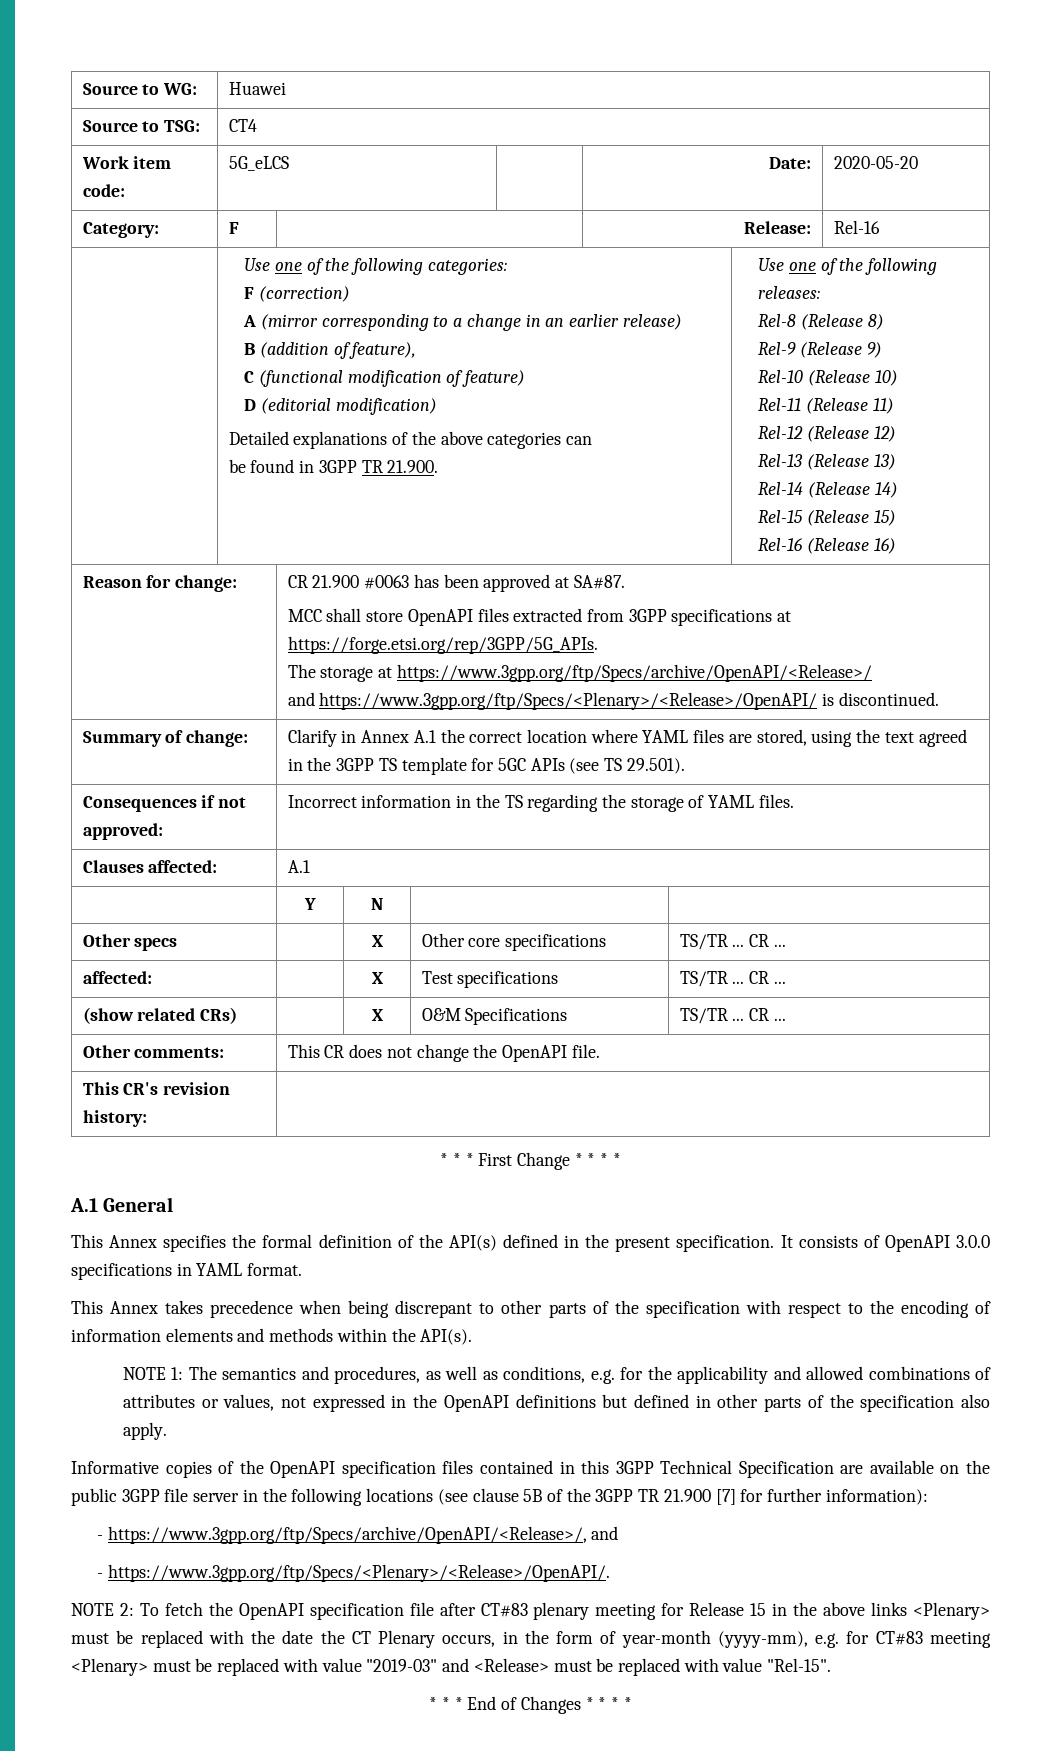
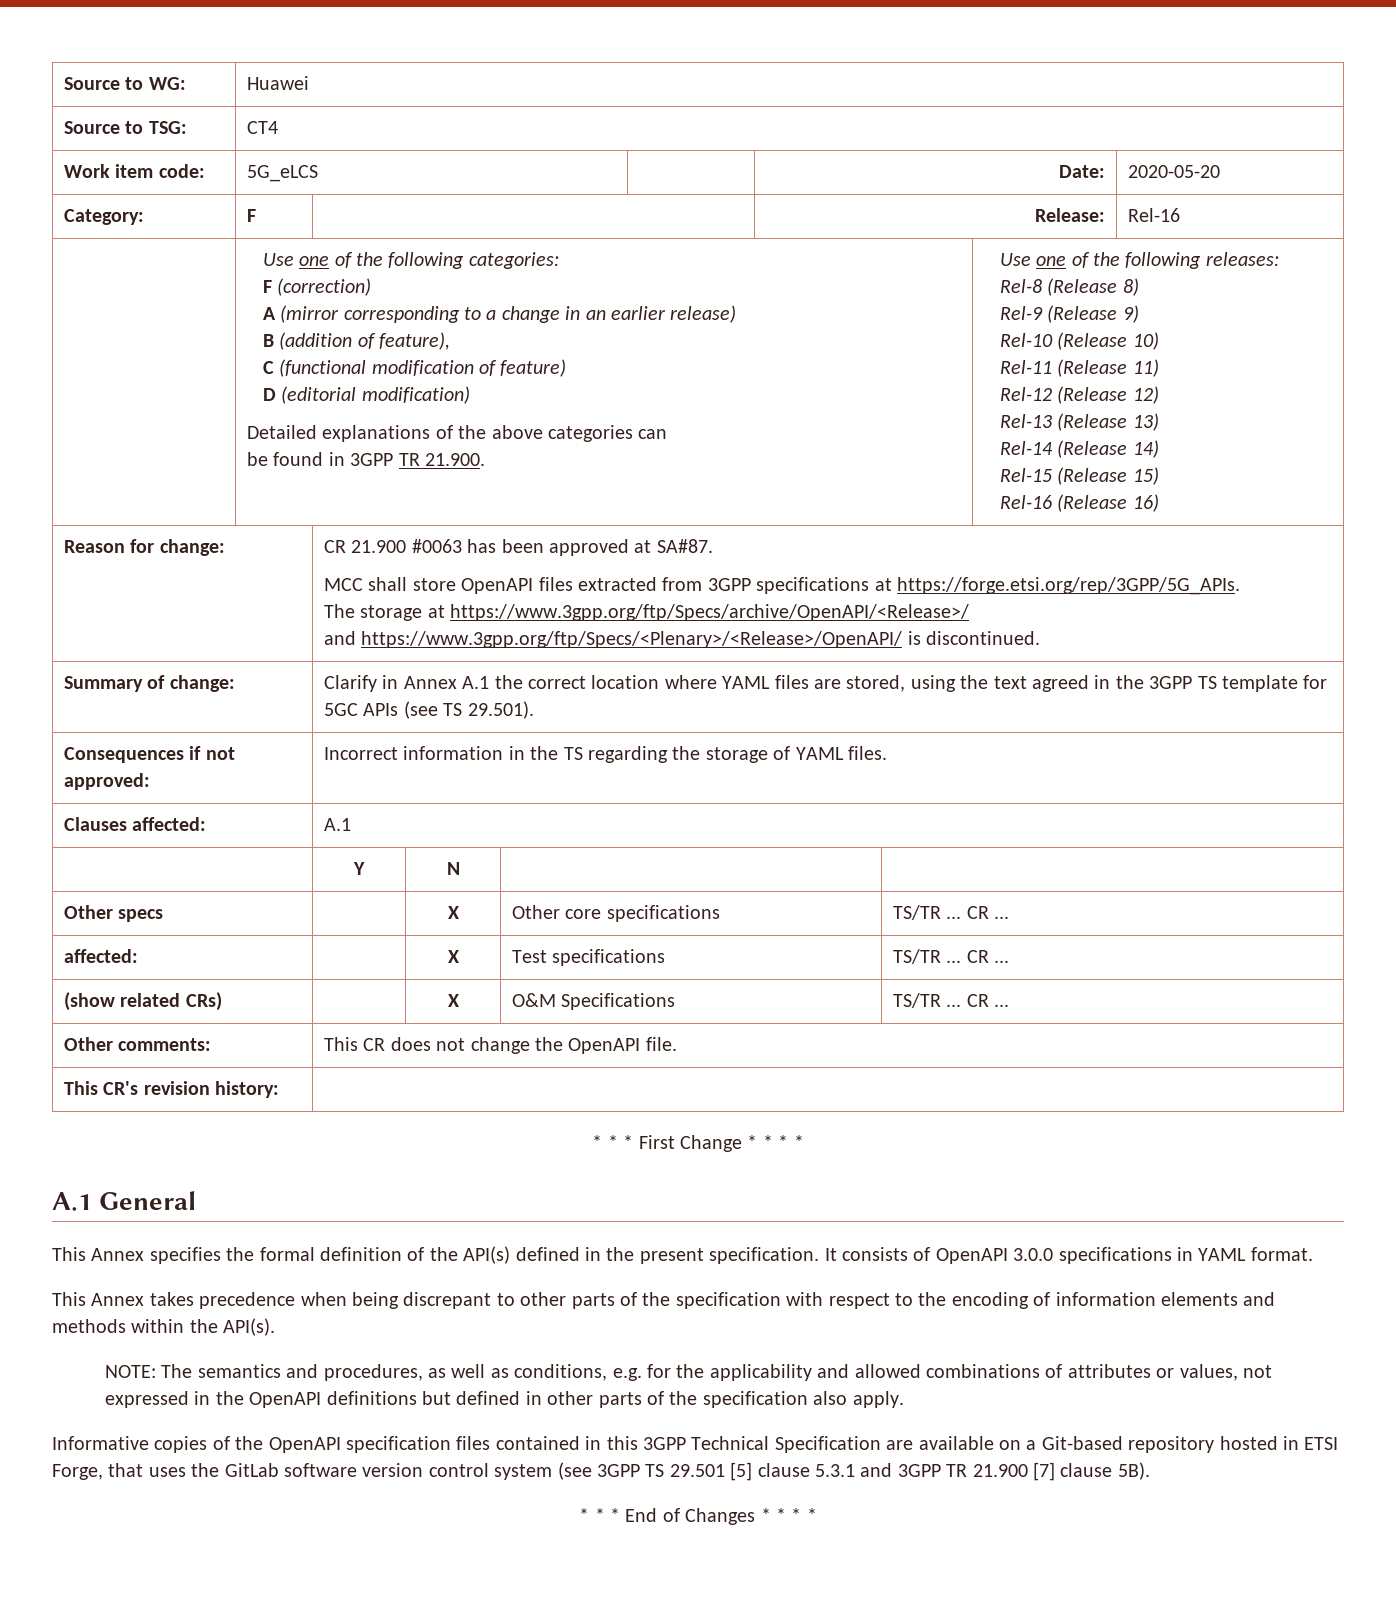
[122,1367,184,1380] NOTE 1: -> [104,1365,156,1378] NOTE:
[966,1460,990,1474] [71,1488,928,1506] [96,1526,619,1544] [96,1564,610,1582] [71,1602,990,1620] [71,1630,992,1648] [71,1658,832,1676] the public 3GPP file server in the following locations (see clause 5B of the 3GPP TR 21.900 [7] for further information): // - https://www.3gpp.org/ftp/Specs/archive/OpenAPI/<Release>/, and // - https://www.3gpp.org/ftp/Specs/<Plenary>/<Release>/OpenAPI/. // NOTE 2: To fetch the OpenAPI specification file after CT#83 plenary meeting for Release 15 in the above links <Plenary> must be replaced with the date the CT Plenary occurs, in the form of year-month (yyyy-mm), e.g. for CT#83 meeting <Plenary> must be replaced with value "2019-03" and <Release> must be replaced with value "Rel-15". -> [1026,1436,1339,1453] [52,1462,1150,1481] a Git-based repository hosted in ETSI Forge, that uses the GitLab software version control system (see 3GPP TS 29.501 [5] clause 5.3.1 and 3GPP TR 21.900 [7] clause 5B).

